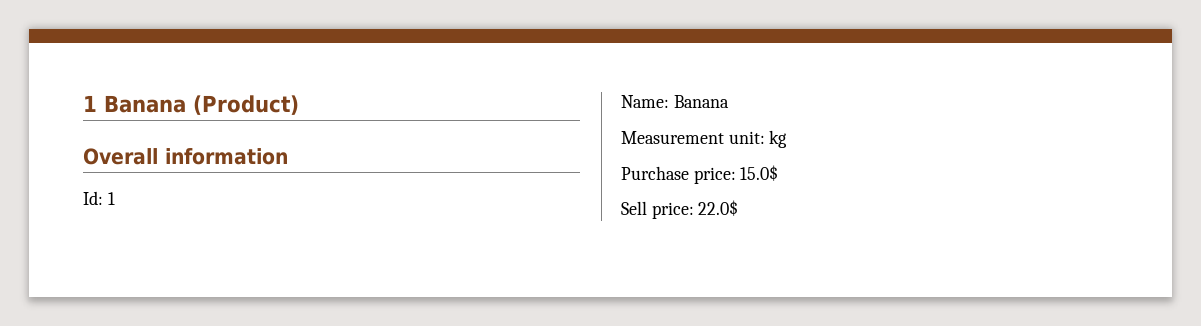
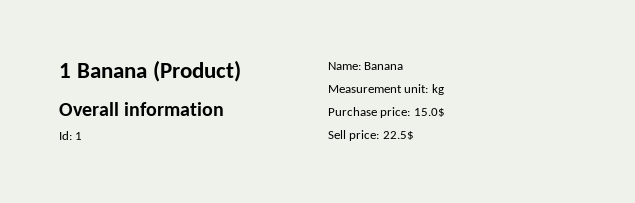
[698,200,739,216] 22.0$ -> [382,131,414,140] 22.5$

